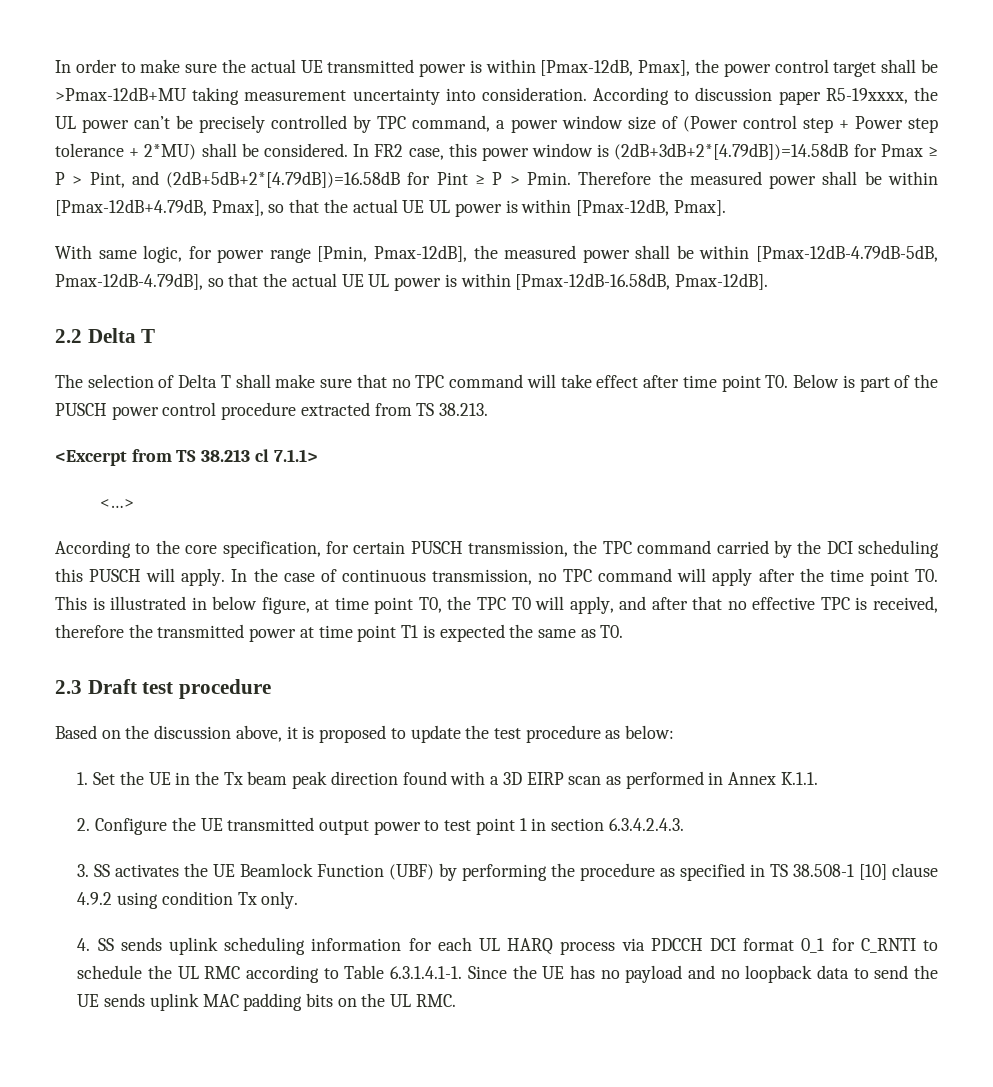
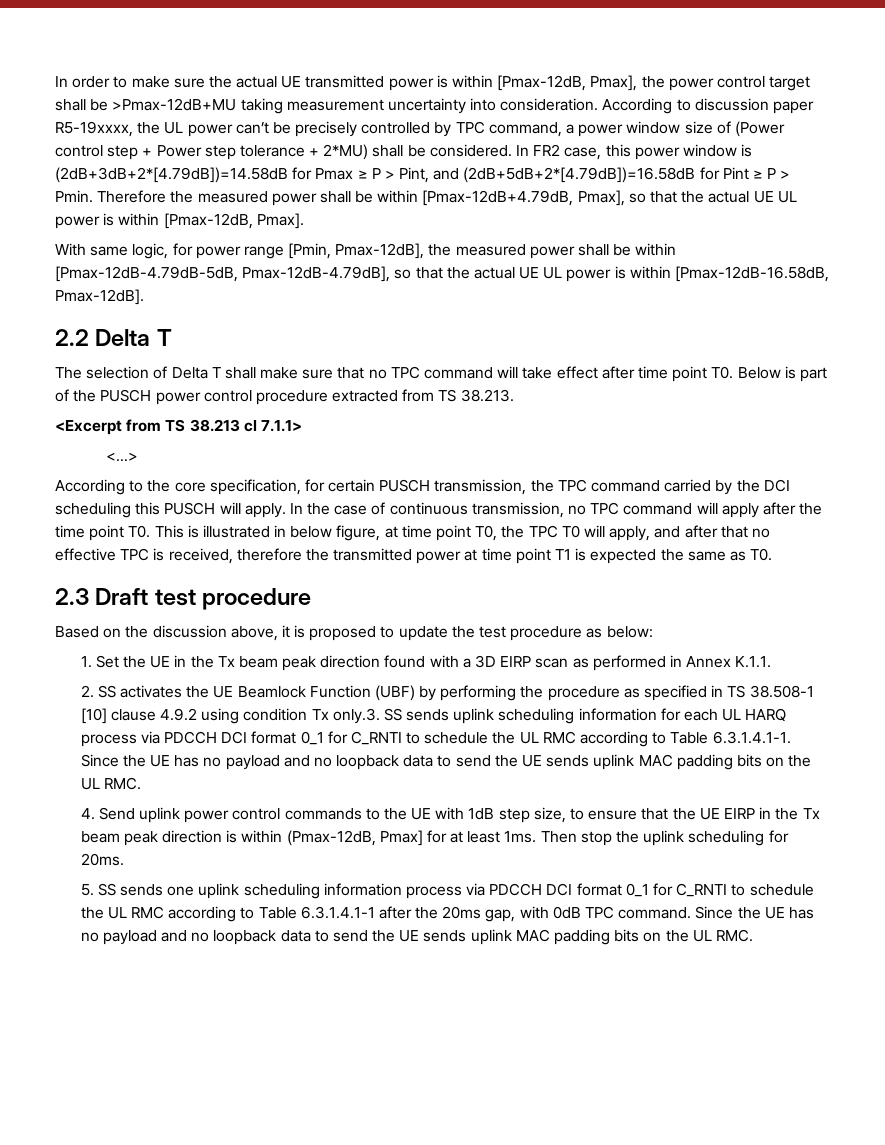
[95,817,684,835] [77,864,90,877] Configure the UE transmitted output power to test point 1 in section 6.3.4.2.4.3. // 3. -> (94, 691) none
[261,891,299,909] [77,938,91,951] only. // 4. -> [332,708,380,724] only.3.
(456, 1000) none -> [80,807,820,823] [80,830,789,846] [80,853,124,866] [80,883,814,899] [80,906,814,922] [80,929,753,945] // 4. Send uplink power control commands to the UE with 1dB step size, to ensure that the UE EIRP in the Tx beam peak direction is within (Pmax-12dB, Pmax] for at least 1ms. Then stop the uplink scheduling for 20ms. // 5. SS sends one uplink scheduling information process via PDCCH DCI format 0_1 for C_RNTI to schedule the UL RMC according to Table 6.3.1.4.1-1 after the 20ms gap, with 0dB TPC command. Since the UE has no payload and no loopback data to send the UE sends uplink MAC padding bits on the UL RMC.

